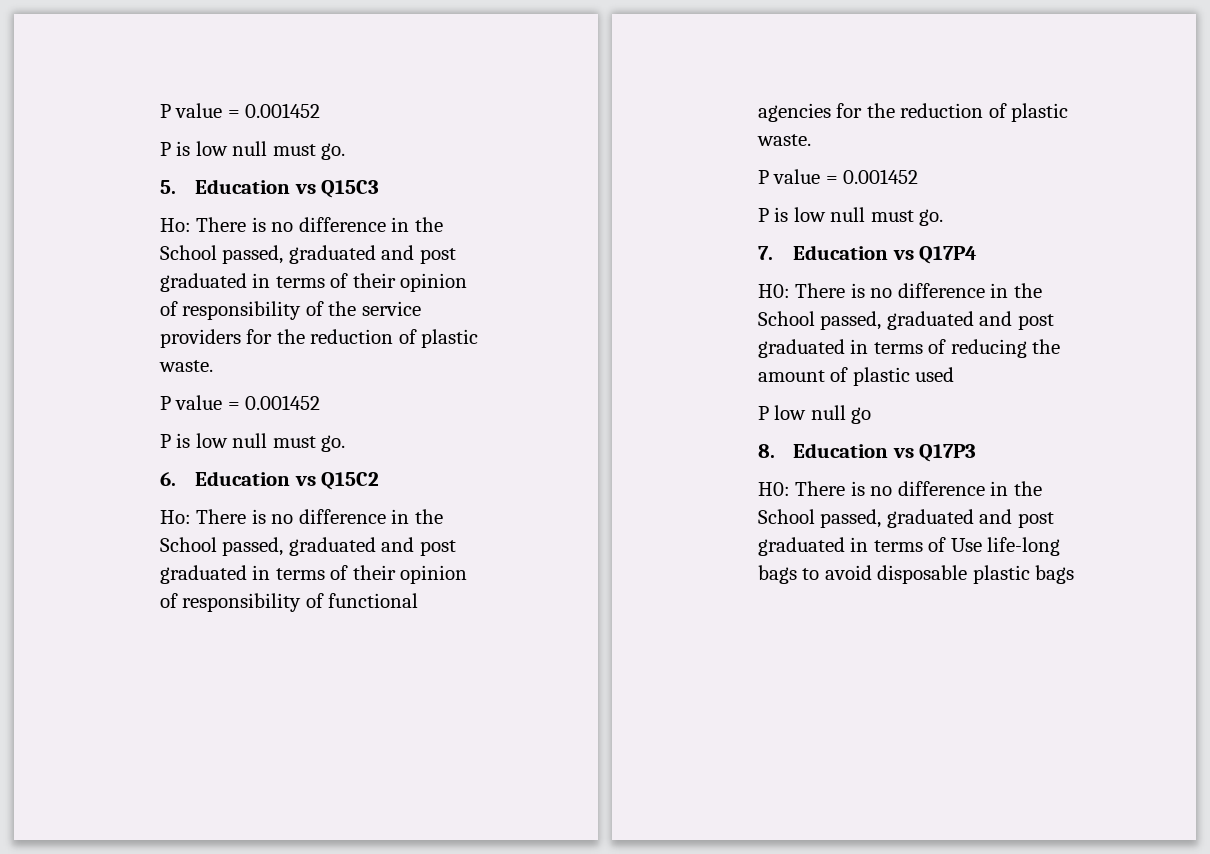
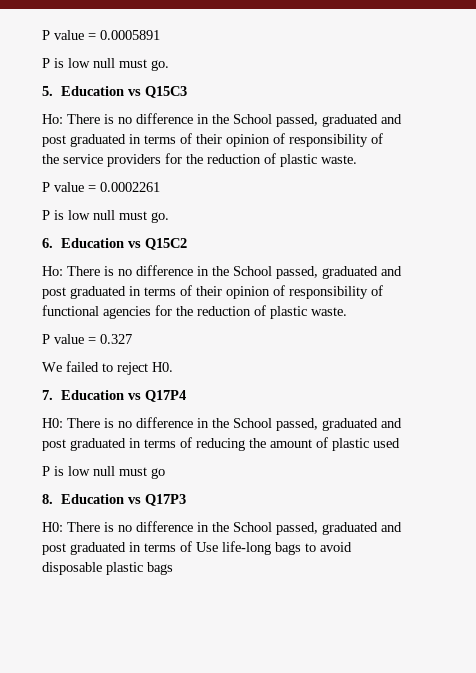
[159,103,321,118] P value = 0.001452 -> [41,30,160,40] P value = 0.0005891
[245,395,321,410] 0.001452 -> [99,182,160,192] 0.0002261
[843,169,919,184] [757,207,944,226] 0.001452 // P is low null must go. -> [99,334,132,344] [41,361,173,375] 0.327 // We failed to reject H0.
[774,405,846,420] low null -> [53,466,147,476] is low null must

